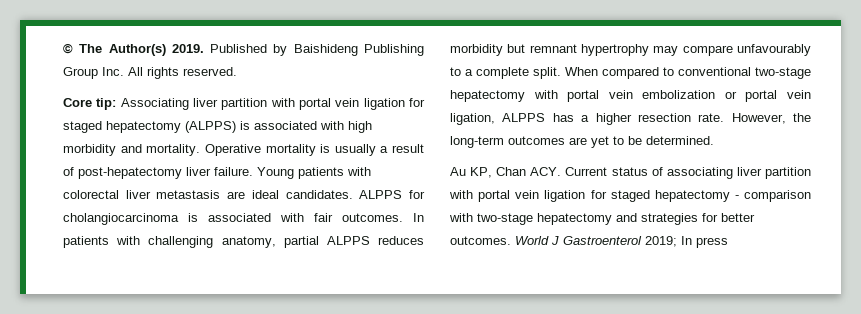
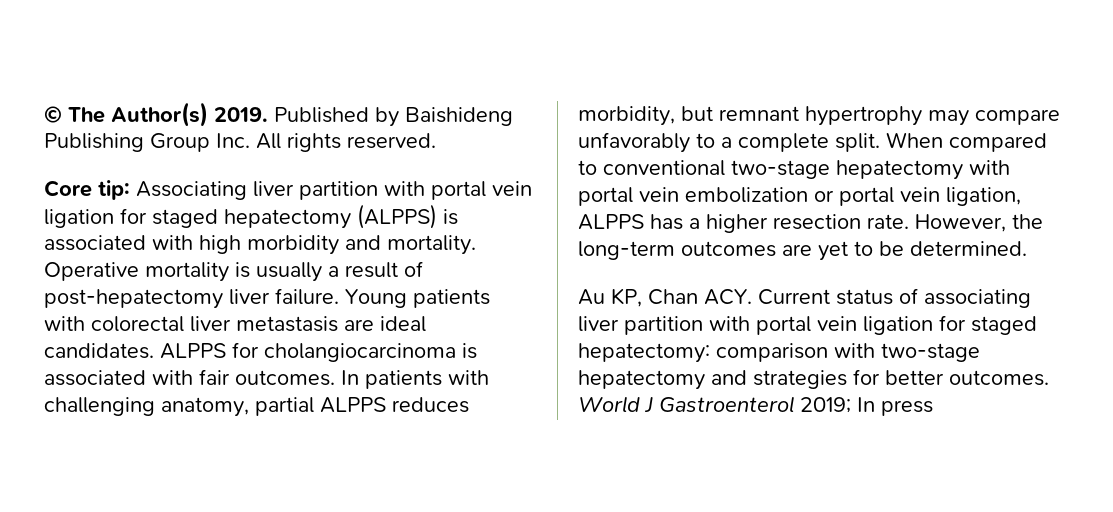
[450,44,503,56] morbidity -> [578,106,675,126] morbidity,
[737,44,811,56] unfavourably -> [578,132,690,153] unfavorably
[654,190,739,202] hepatectomy - -> [578,343,710,363] hepatectomy:

